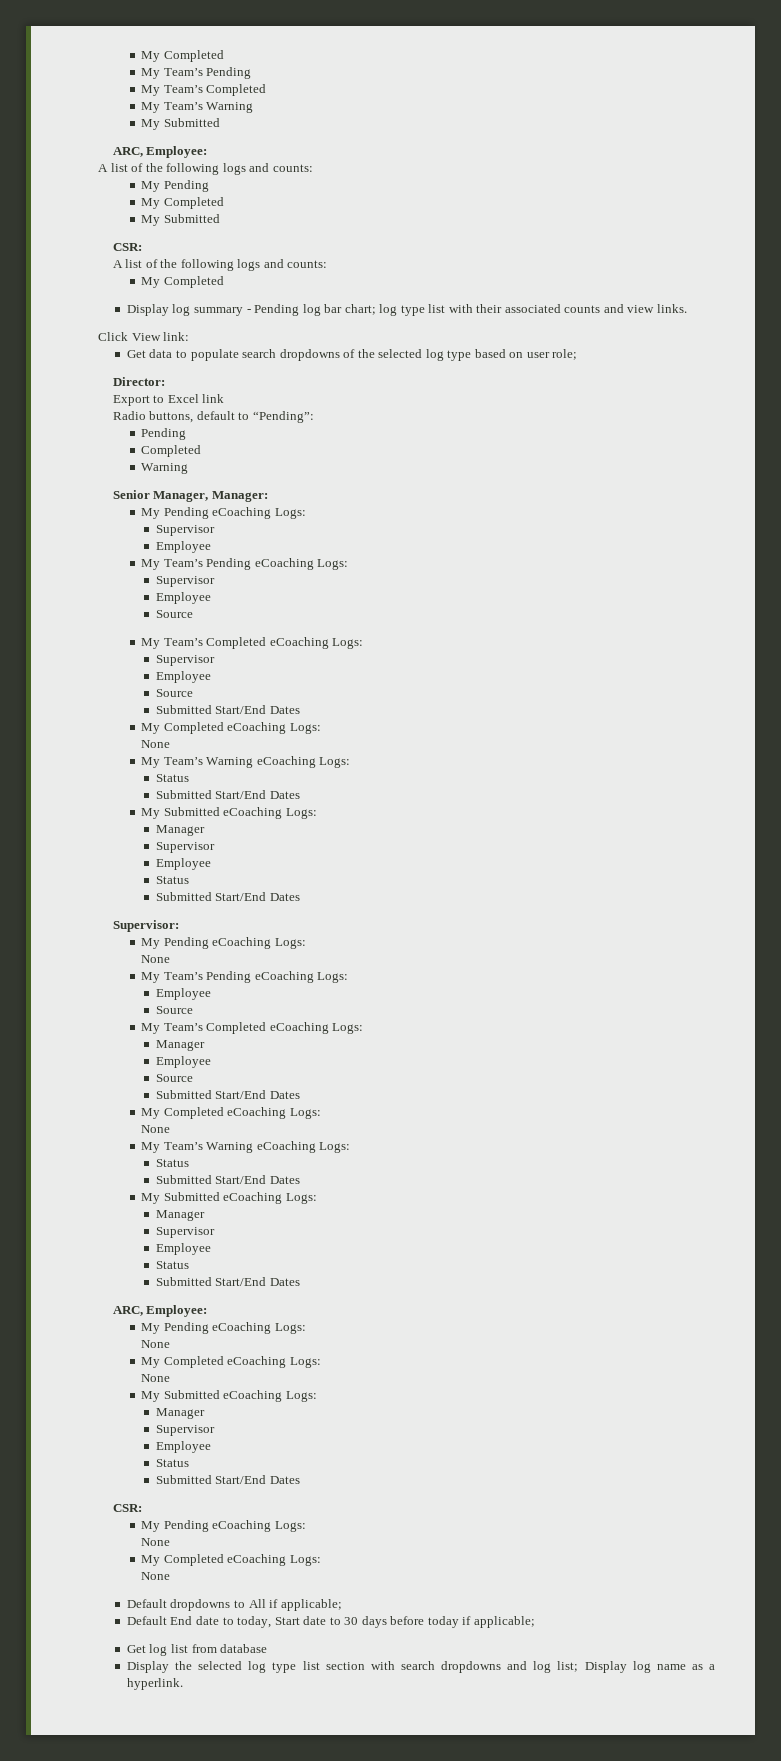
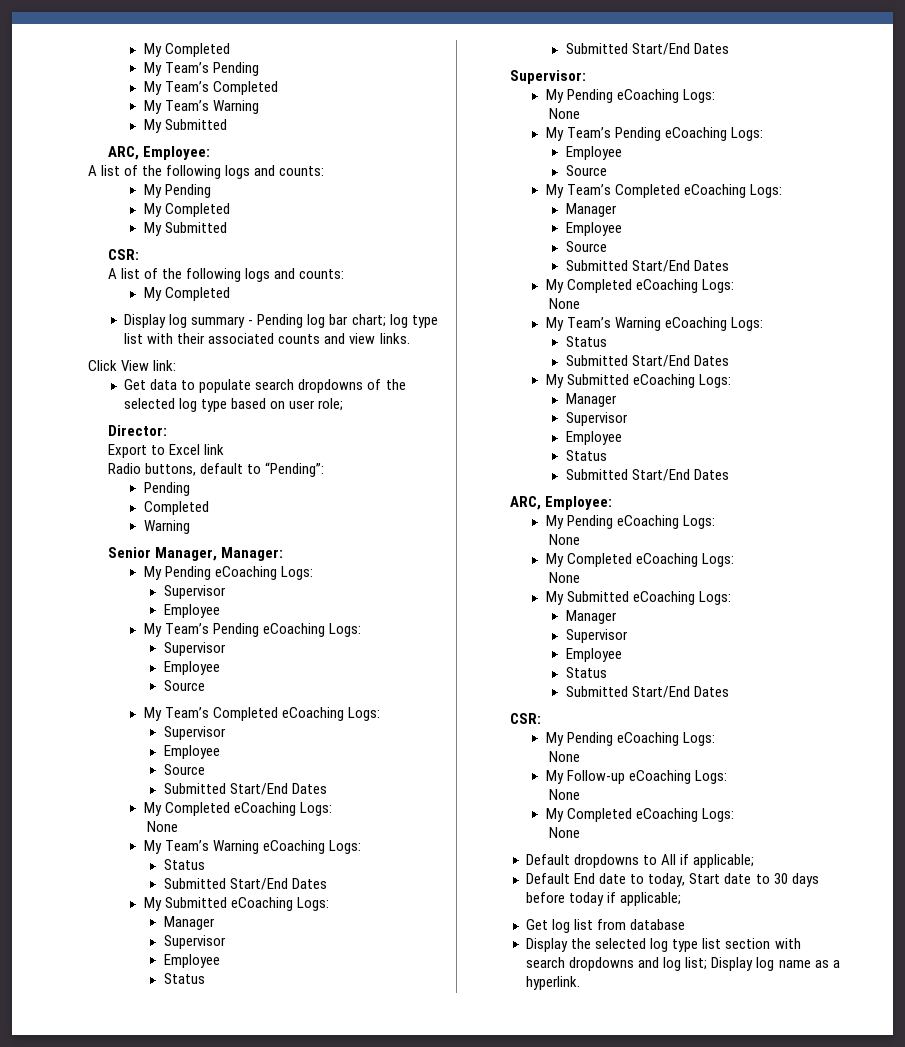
(171, 1542) none -> [545,770,728,784] [549,789,581,800] // My Follow-up eCoaching Logs: // None

